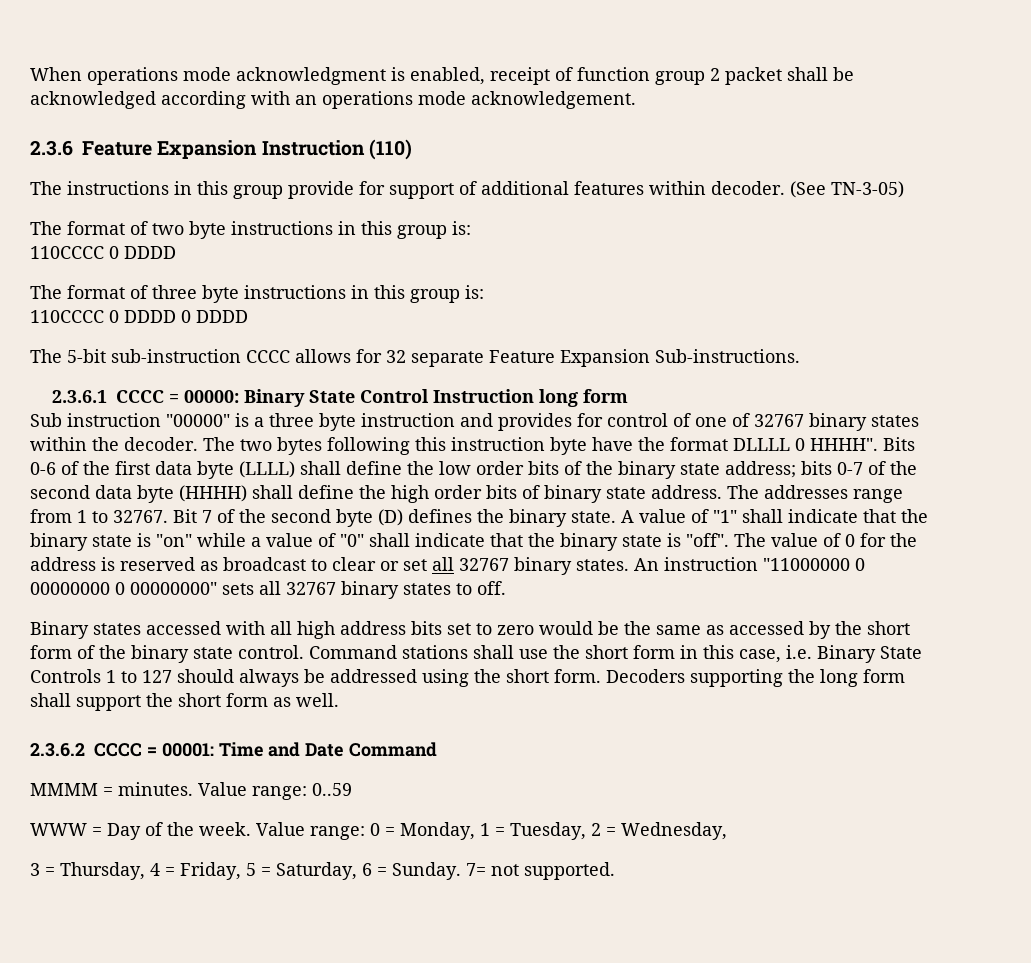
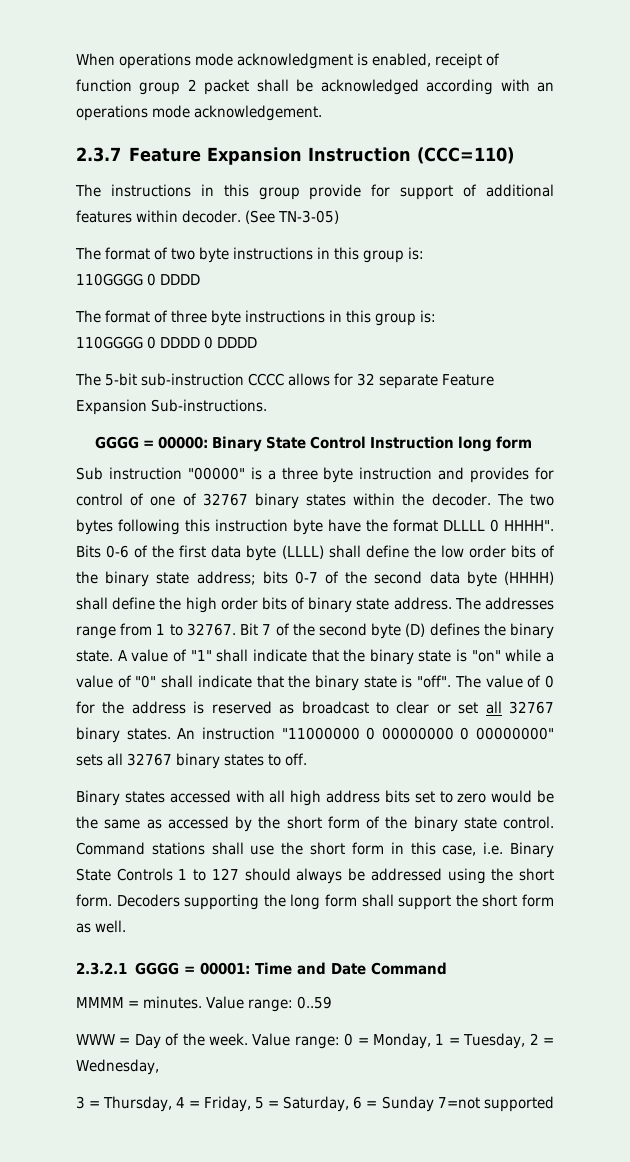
[30,140,73,156] 2.3.6 -> [76,147,121,162] 2.3.7
[368,139,412,160] (110) -> [416,147,514,164] (CCC=110)
[30,246,104,259] 110CCCC -> [76,273,143,286] 110GGGG
[30,310,104,323] 110CCCC -> [76,336,143,349] 110GGGG
[51,390,164,403] 2.3.6.1 CCCC -> [95,436,140,449] GGGG
[30,743,142,757] 2.3.6.2 CCCC -> [76,962,179,975] 2.3.2.1 GGGG
[392,862,615,880] Sunday. 7= not supported. -> [381,1096,554,1112] Sunday 7=not supported

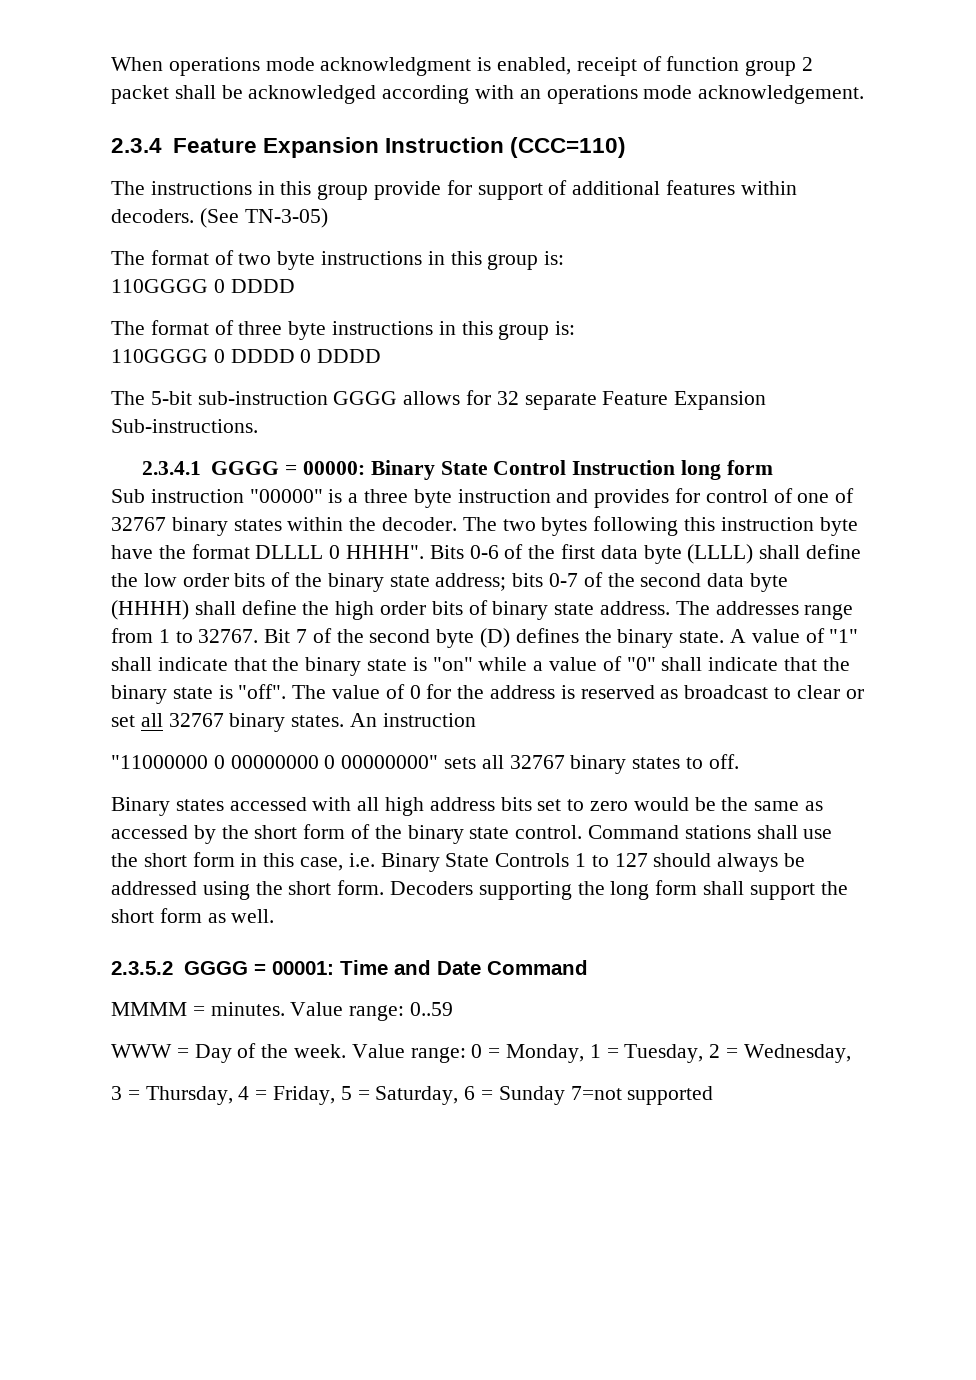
[76,147,121,162] 2.3.7 -> [111,138,162,153] 2.3.4
[182,210,242,223] decoder. -> [111,209,194,223] decoders.
[248,373,285,386] CCCC -> [333,391,398,405] GGGG
(268, 405) none -> [141,461,201,475] 2.3.4.1
(275, 733) none -> (476, 720) //
[76,962,127,975] 2.3.2.1 -> [111,961,173,975] 2.3.5.2

